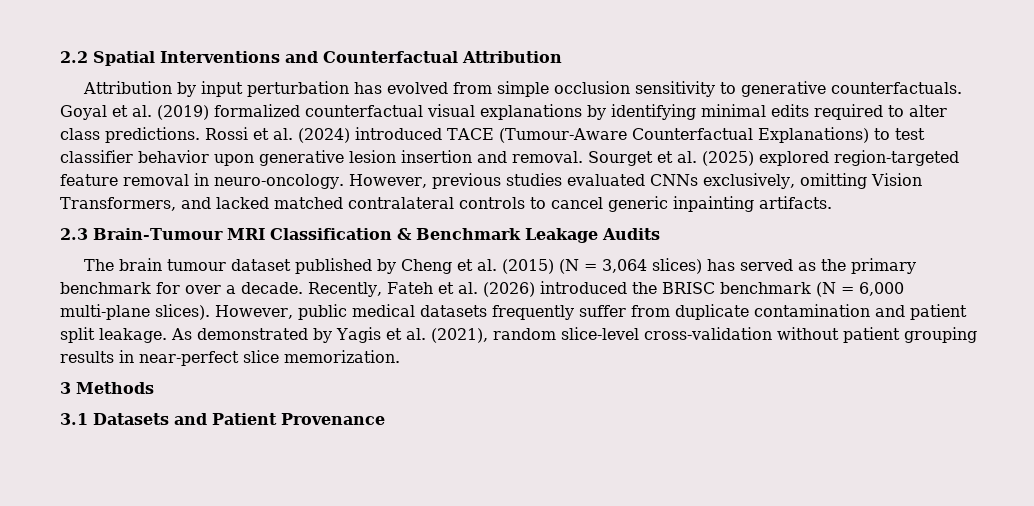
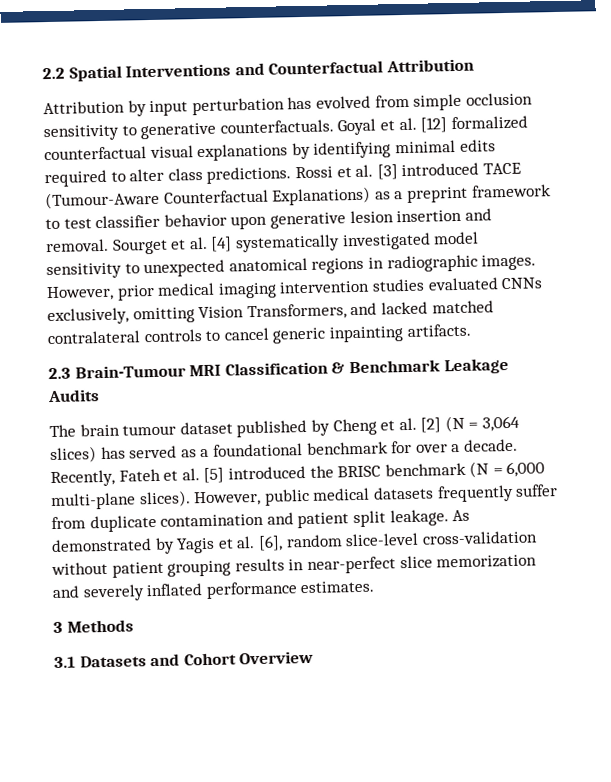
[157,105,209,120] (2019) -> [420,117,448,133] [12]
[298,128,350,143] (2024) -> [376,164,398,180] [3]
(869, 135) none -> [374,184,551,203] as a preprint framework
[702,150,959,166] [60,173,501,189] (2025) explored region-targeted feature removal in neuro-oncology. However, previous -> [210,231,480,253] [46,254,537,280] [46,280,371,302] [4] systematically investigated model sensitivity to unexpected anatomical regions in radiographic images. However, prior medical imaging intervention
[502,259,555,274] (2015) -> [420,417,442,433] [2]
[821,258,917,274] the primary -> [200,443,303,458] a foundational
[482,282,535,297] (2026) -> [203,467,225,484] [5]
[430,328,488,343] (2021), -> [257,535,283,551] [6],
[284,350,400,363] memorization. -> [436,554,538,569] [52,580,375,602] memorization and severely inflated performance estimates.
[212,413,385,425] Patient Provenance -> [183,650,315,666] Cohort Overview

